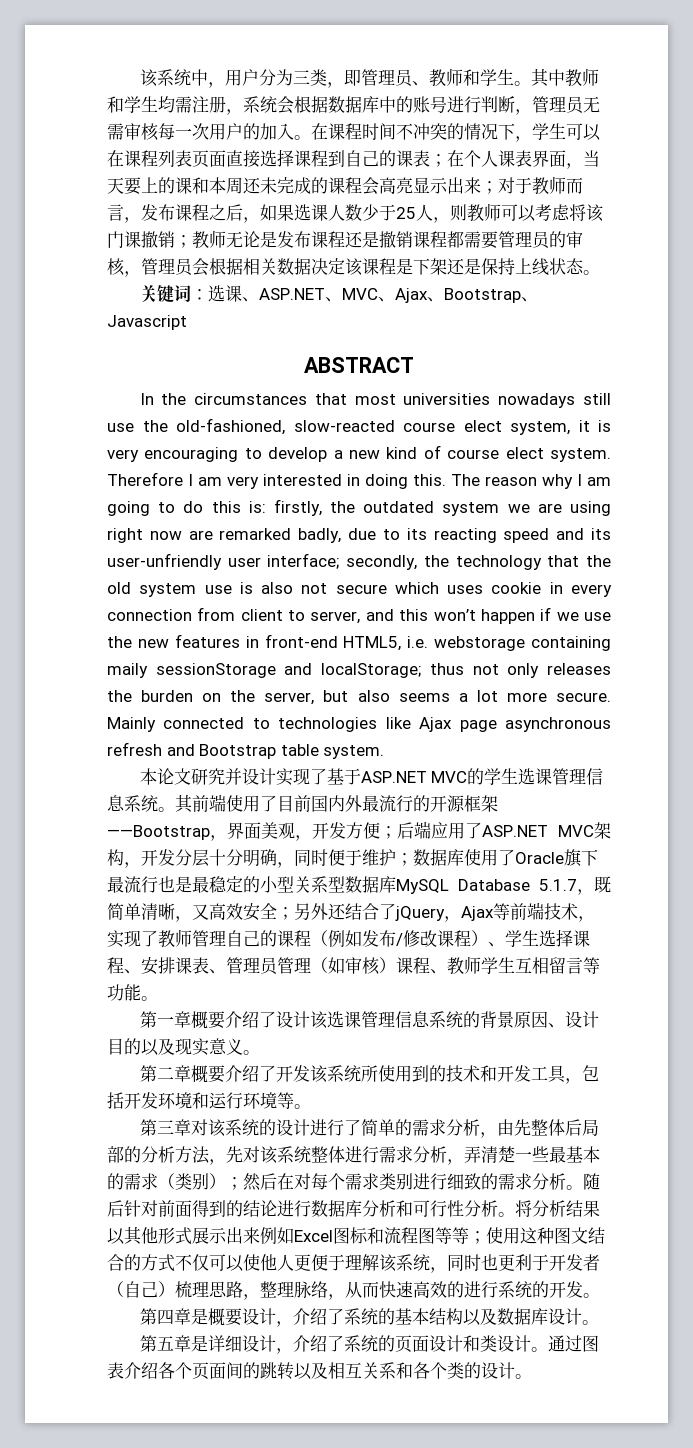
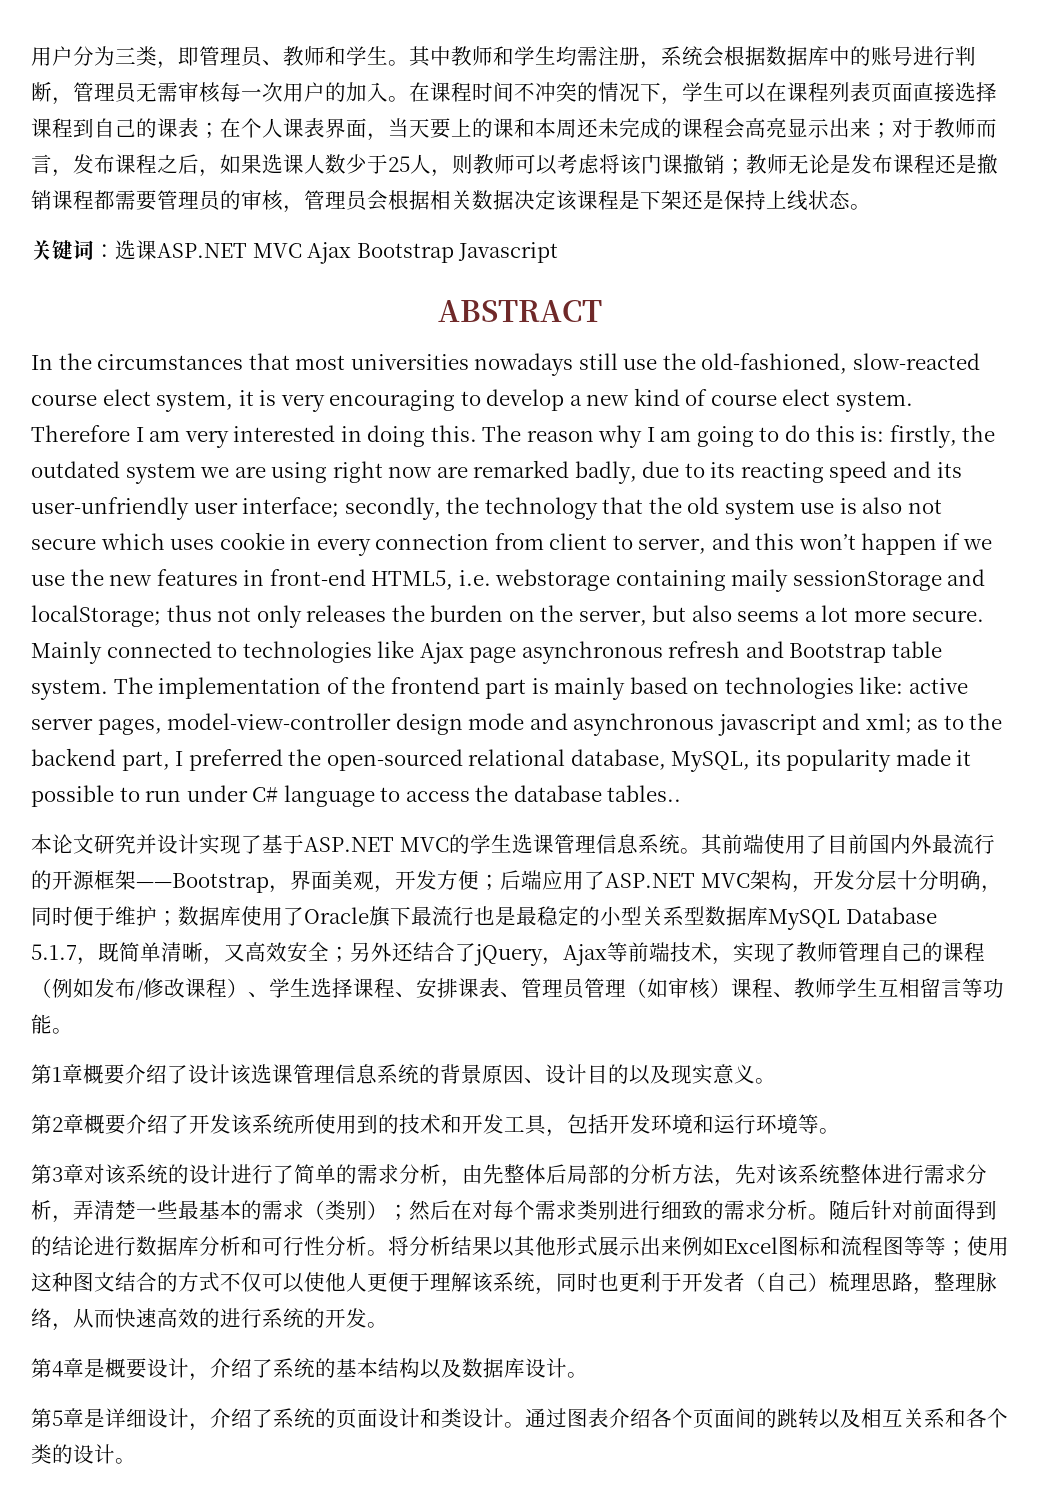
[139,69,225,88] 该系统中， -> (31, 56) none
[241,288,538,303] 、ASP.NET、MVC、Ajax、Bootstrap、 -> [157,242,454,264] ASP.NET MVC Ajax Bootstrap
(385, 752) none -> [113,676,968,700] [31,713,1003,736] [31,748,972,772] [31,785,682,807] The implementation of the frontend part is mainly based on technologies like: active server pages, model-view-controller design mode and asynchronous javascript and xml; as to the backend part, I preferred the open-sourced relational database, MySQL, its popularity made it possible to run under C# language to access the database tables..
[156,1016,174,1026] 一 -> [52,1067,62,1082] 1
[156,1067,174,1080] 二 -> [52,1117,63,1132] 2
[156,1120,174,1134] 三 -> [52,1167,63,1182] 3
[156,1309,174,1325] 四 -> [52,1361,63,1377] 4
[156,1336,174,1351] 五 -> [52,1410,63,1426] 5

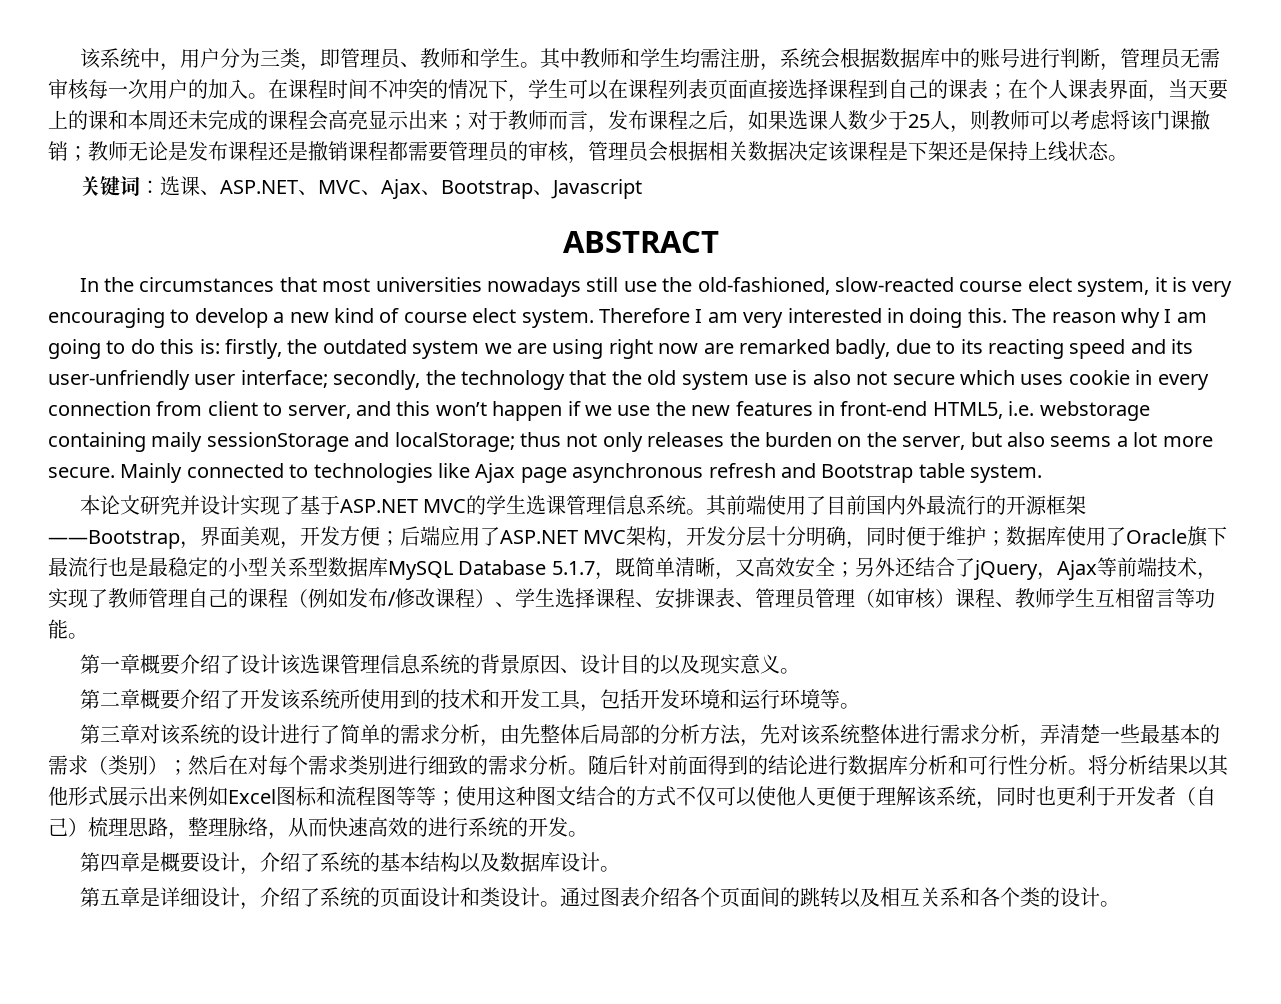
(31, 56) none -> [79,48,180,71] 该系统中，
[157,242,454,264] ASP.NET MVC Ajax Bootstrap -> [199,179,553,199] 、ASP.NET、MVC、Ajax、Bootstrap、
[113,676,968,700] [31,713,1003,736] [31,748,972,772] [31,785,682,807] The implementation of the frontend part is mainly based on technologies like: active server pages, model-view-controller design mode and asynchronous javascript and xml; as to the backend part, I preferred the open-sourced relational database, MySQL, its popularity made it possible to run under C# language to access the database tables.. -> (1043, 473) none
[52,1067,62,1082] 1 -> [99,661,120,672] 一
[52,1117,63,1132] 2 -> [99,691,120,707] 二
[52,1167,63,1182] 3 -> [99,725,120,742] 三
[52,1361,63,1377] 4 -> [99,854,120,871] 四
[52,1410,63,1426] 5 -> [99,888,120,905] 五

